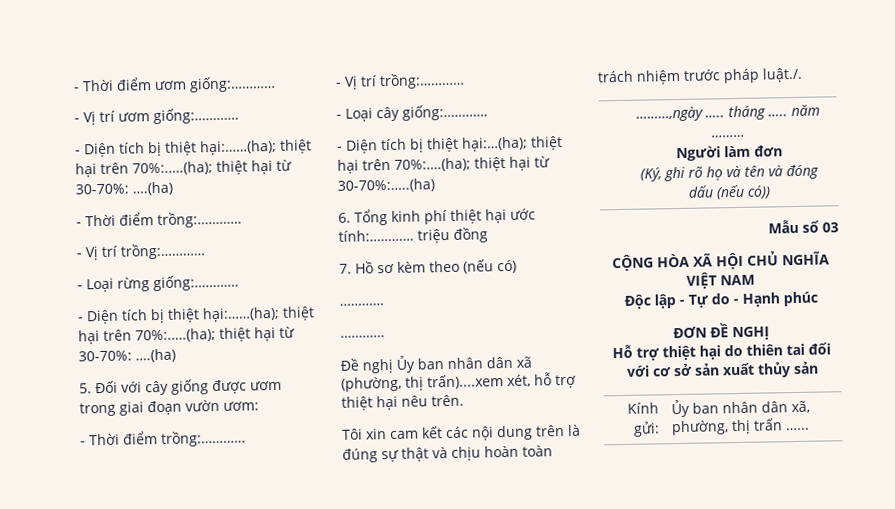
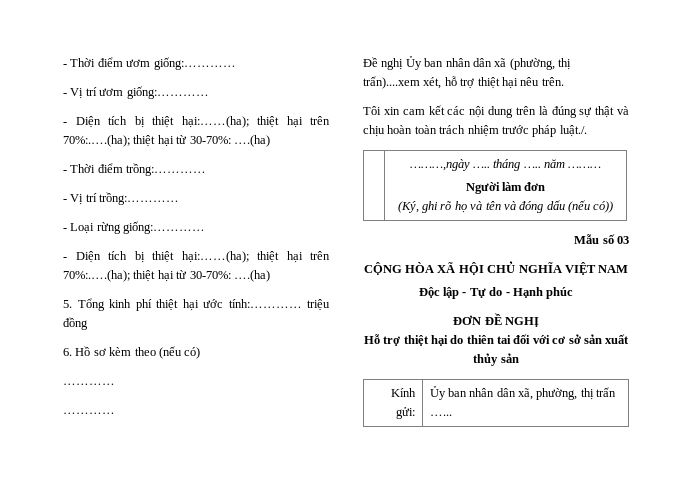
[95,379,282,396] [79,399,259,417] [80,430,246,447] [336,72,465,90] [336,104,488,122] [337,136,563,154] [337,156,550,174] [337,178,435,193] [338,212,351,223] Đối với cây giống được ươm trong giai đoạn vườn ươm: // - Thời điểm trồng:………… // - Vị trí trồng:………… // - Loại cây giống:………… // - Diện tích bị thiệt hại:…(ha); thiệt hại trên 70%:….(ha); thiệt hại từ 30-70%:…..(ha) // 6. -> (72, 304) none
[339,263,352,274] 7. -> [63,348,72,356] 6.

